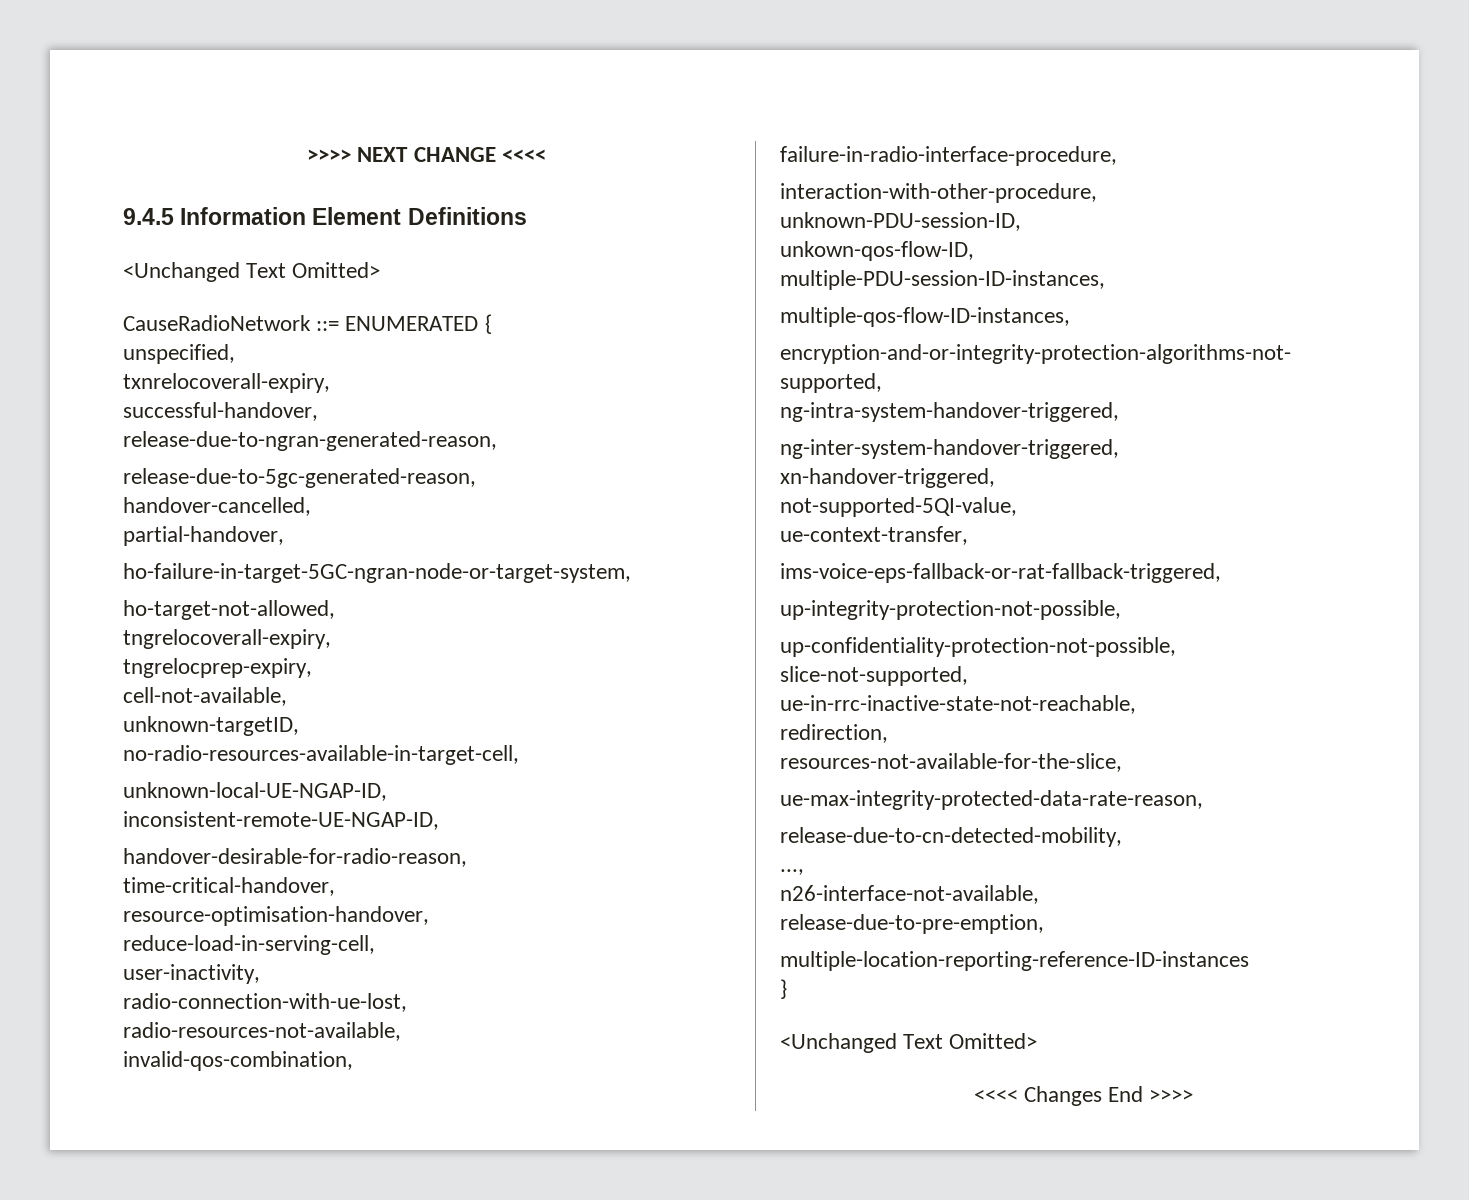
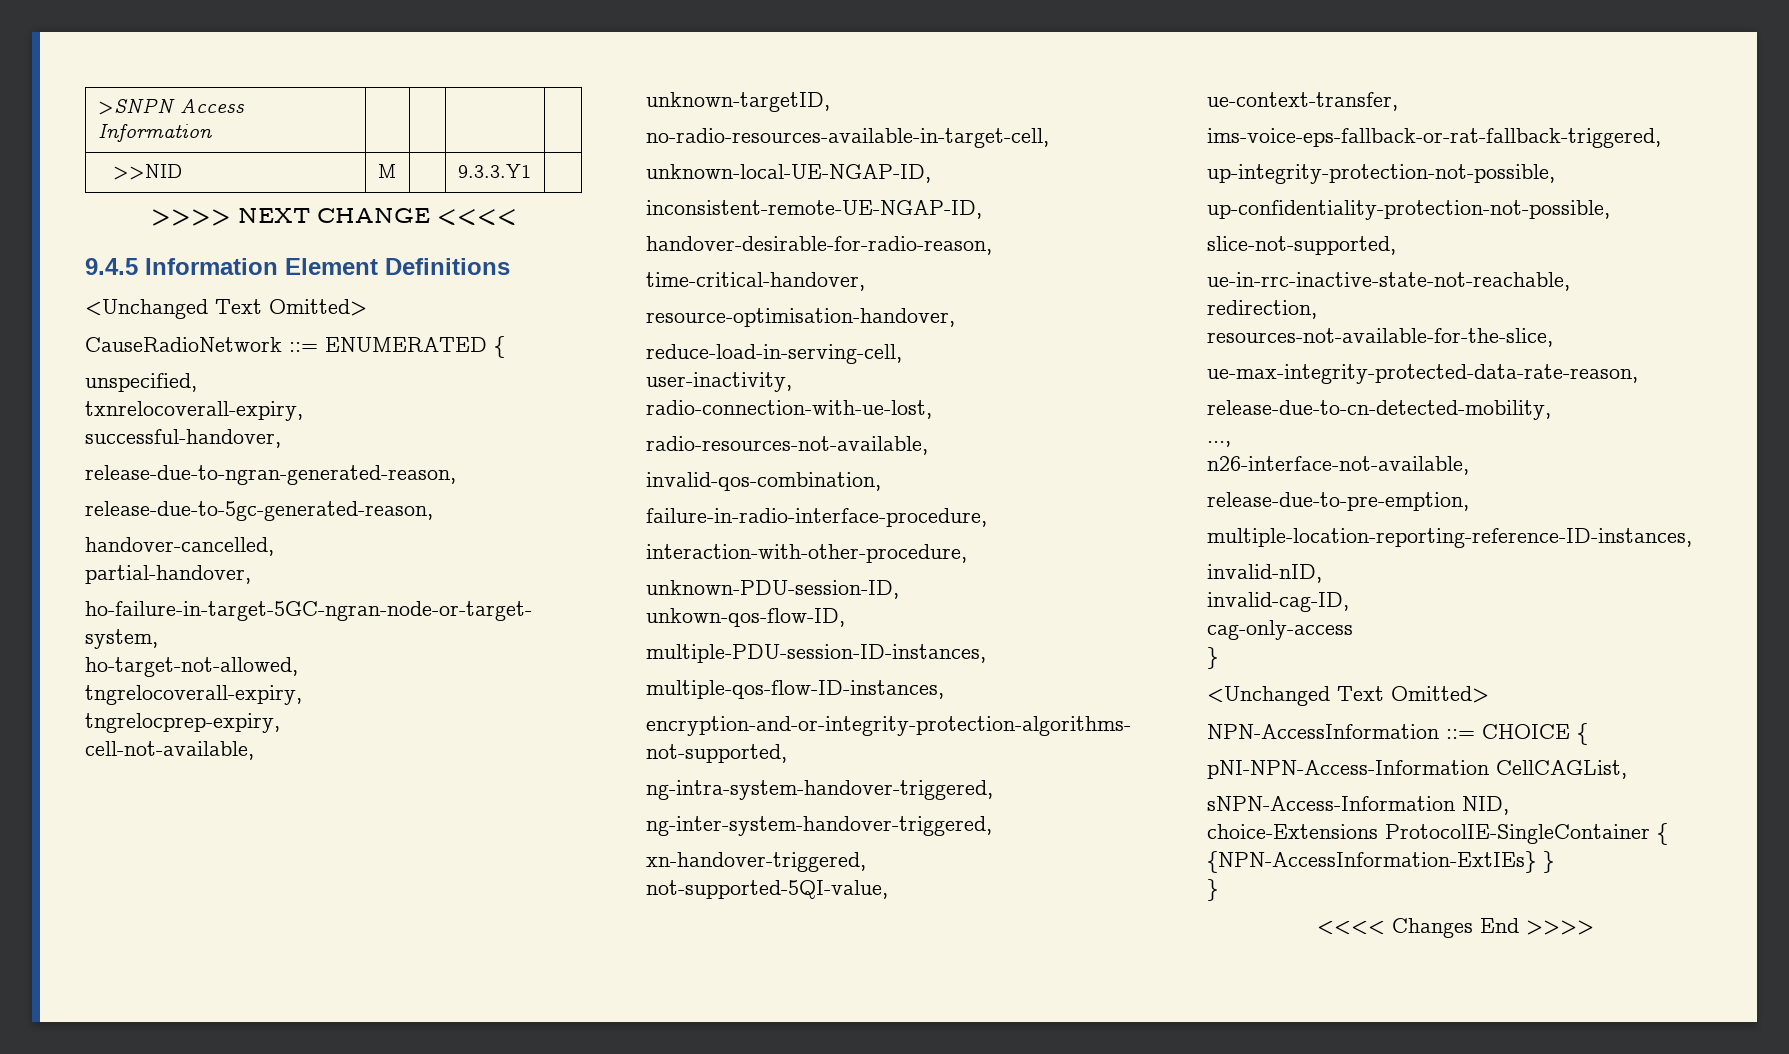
(307, 155) none -> [97,98,244,115] [97,124,212,142] [113,164,183,180] [377,164,396,178] [457,164,531,178] >SNPN Access Information | | | | // >>NID | M | | 9.3.3.Y1 | //
[780,951,1249,971] multiple-location-reporting-reference-ID-instances -> [1207,528,1692,548] [1207,564,1322,583] [1207,592,1349,612] [1207,620,1353,640] multiple-location-reporting-reference-ID-instances, // invalid-nID, // invalid-cag-ID, // cag-only-access
(1038, 1041) none -> [1207,723,1588,745] [1207,760,1627,779] [1207,796,1509,815] [1207,823,1668,845] [1207,851,1554,873] [1207,879,1218,901] // NPN-AccessInformation ::= CHOICE { // pNI-NPN-Access-Information CellCAGList, // sNPN-Access-Information NID, // choice-Extensions ProtocolIE-SingleContainer { {NPN-AccessInformation-ExtIEs} } // }

